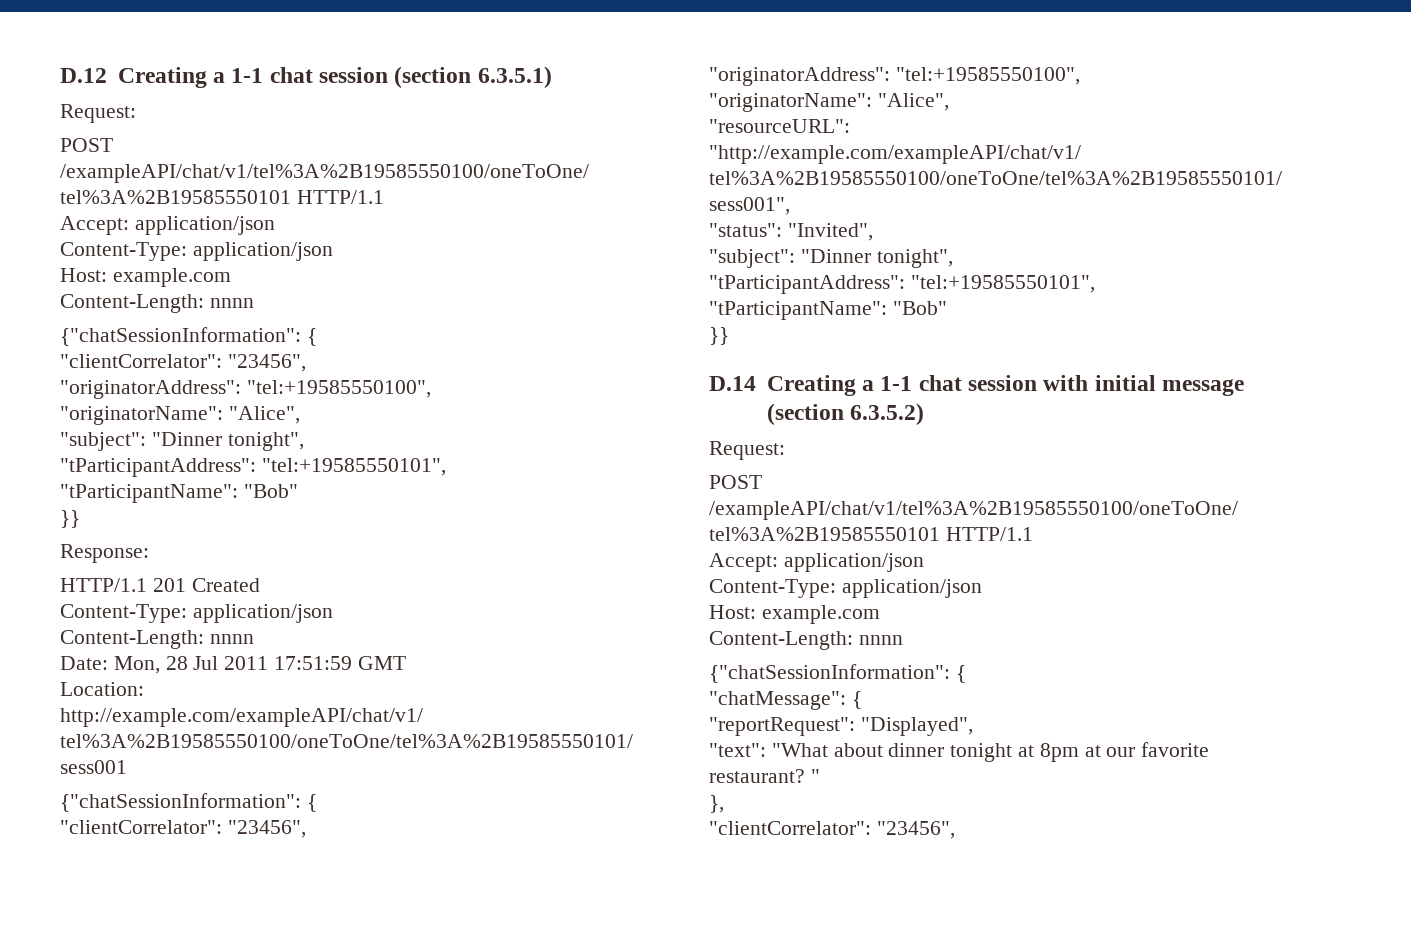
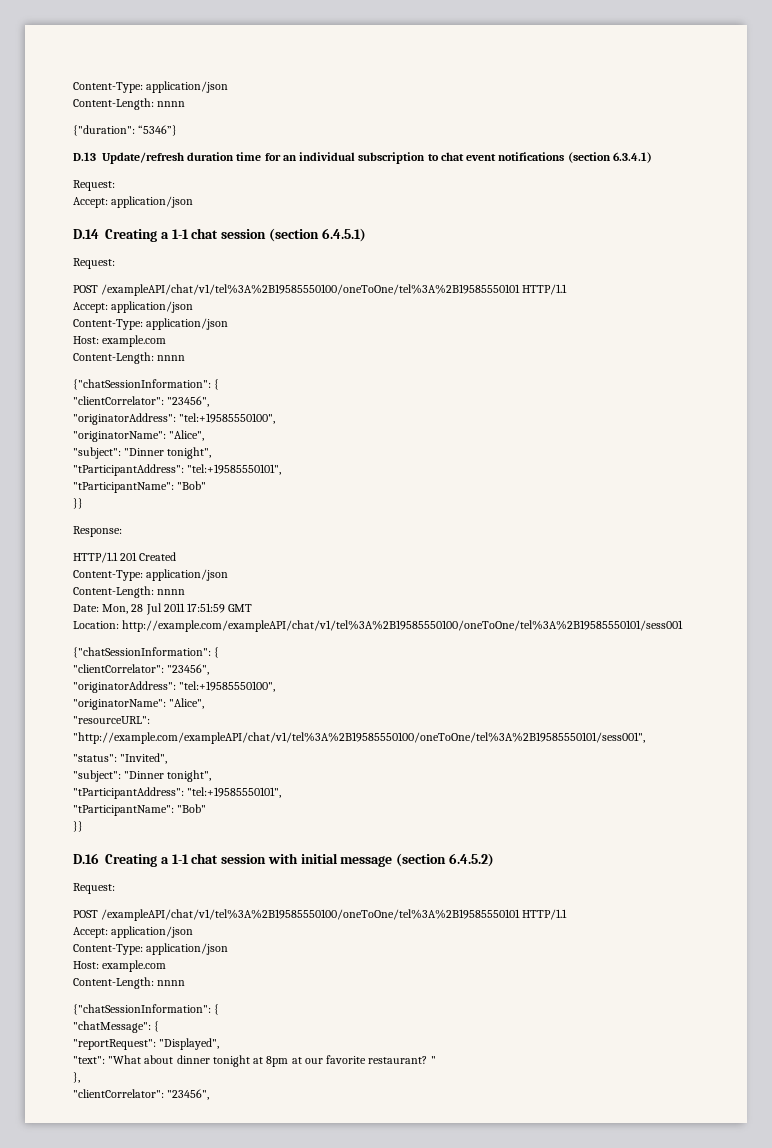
[60,68,107,83] D.12 -> [73,81,229,93] [73,98,186,110] [73,125,178,136] [73,152,652,164] [73,180,115,191] [73,196,194,208] [73,229,99,239] Content-Type: application/json // Content-Length: nnnn // {"duration": “5346”} // D.13 Update/refresh duration time for an individual subscription to chat event notifications (section 6.3.4.1) // Request: // Accept: application/json // D.14
[477,66,552,88] 6.3.5.1) -> [321,228,366,242] 6.4.5.1)
[709,376,756,391] D.14 -> [73,853,99,864] D.16
[850,403,925,425] 6.3.5.2) -> [449,853,495,867] 6.4.5.2)

